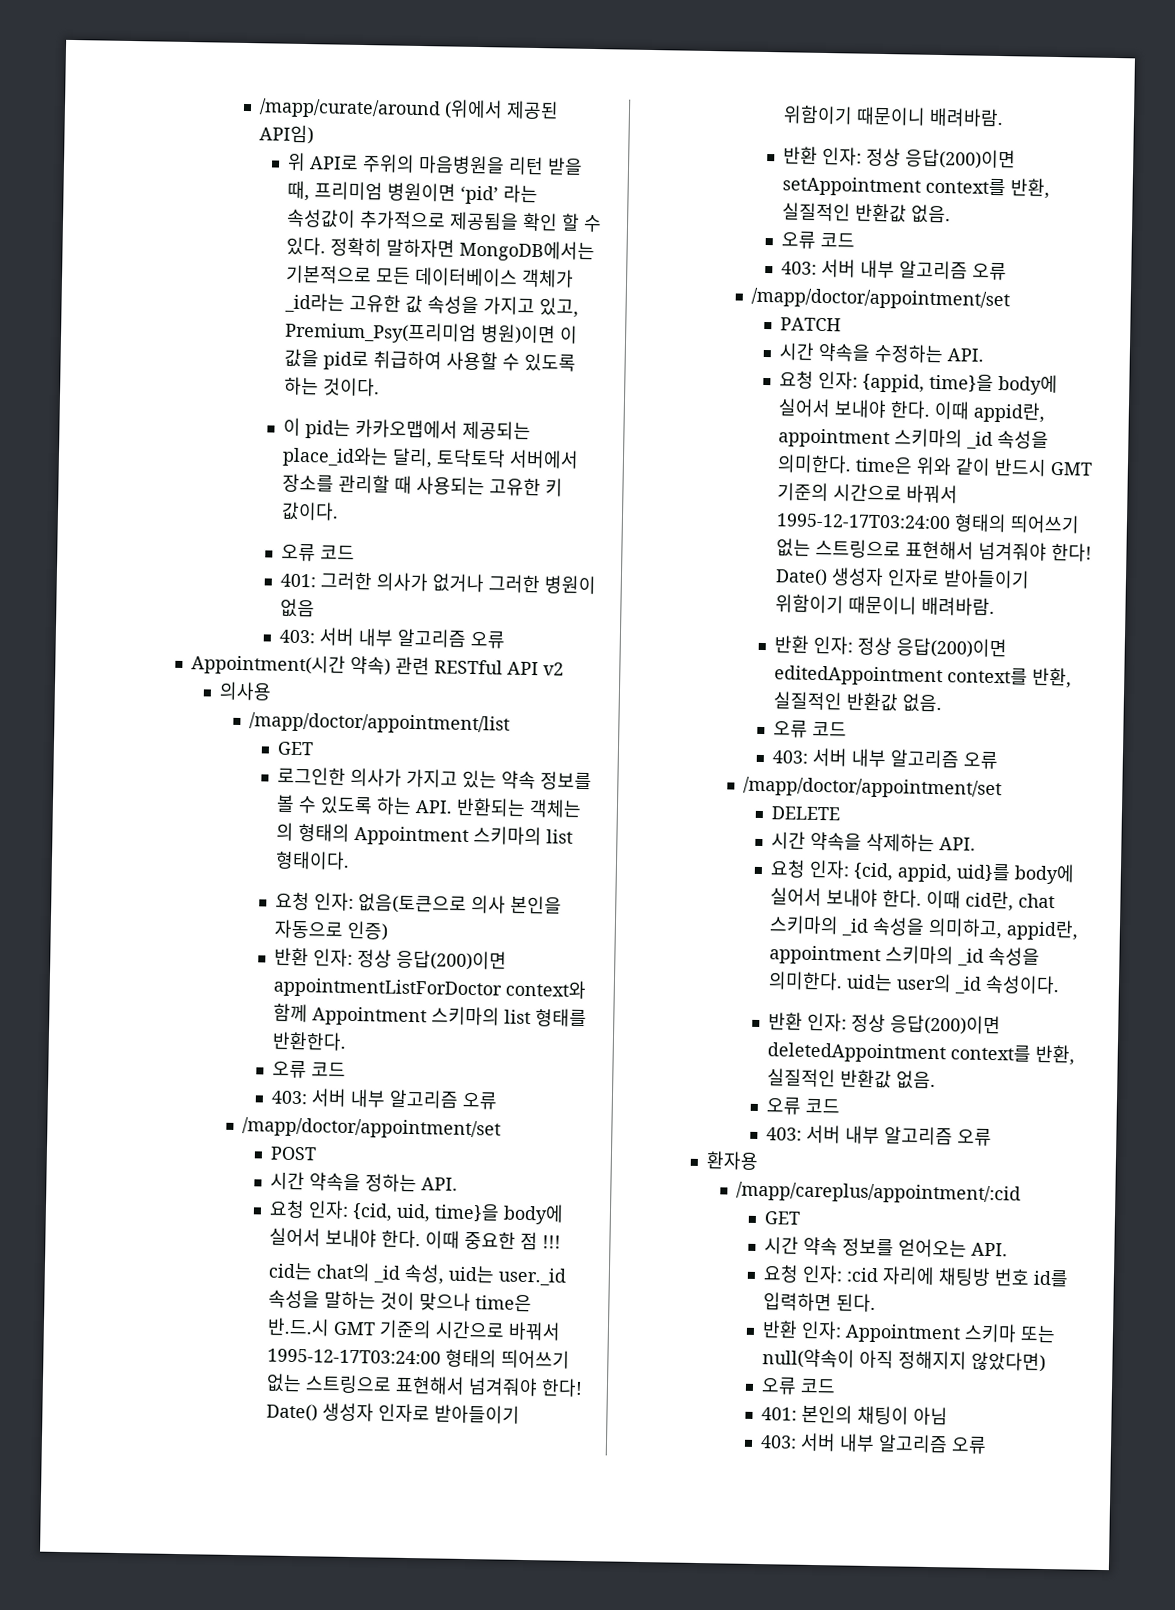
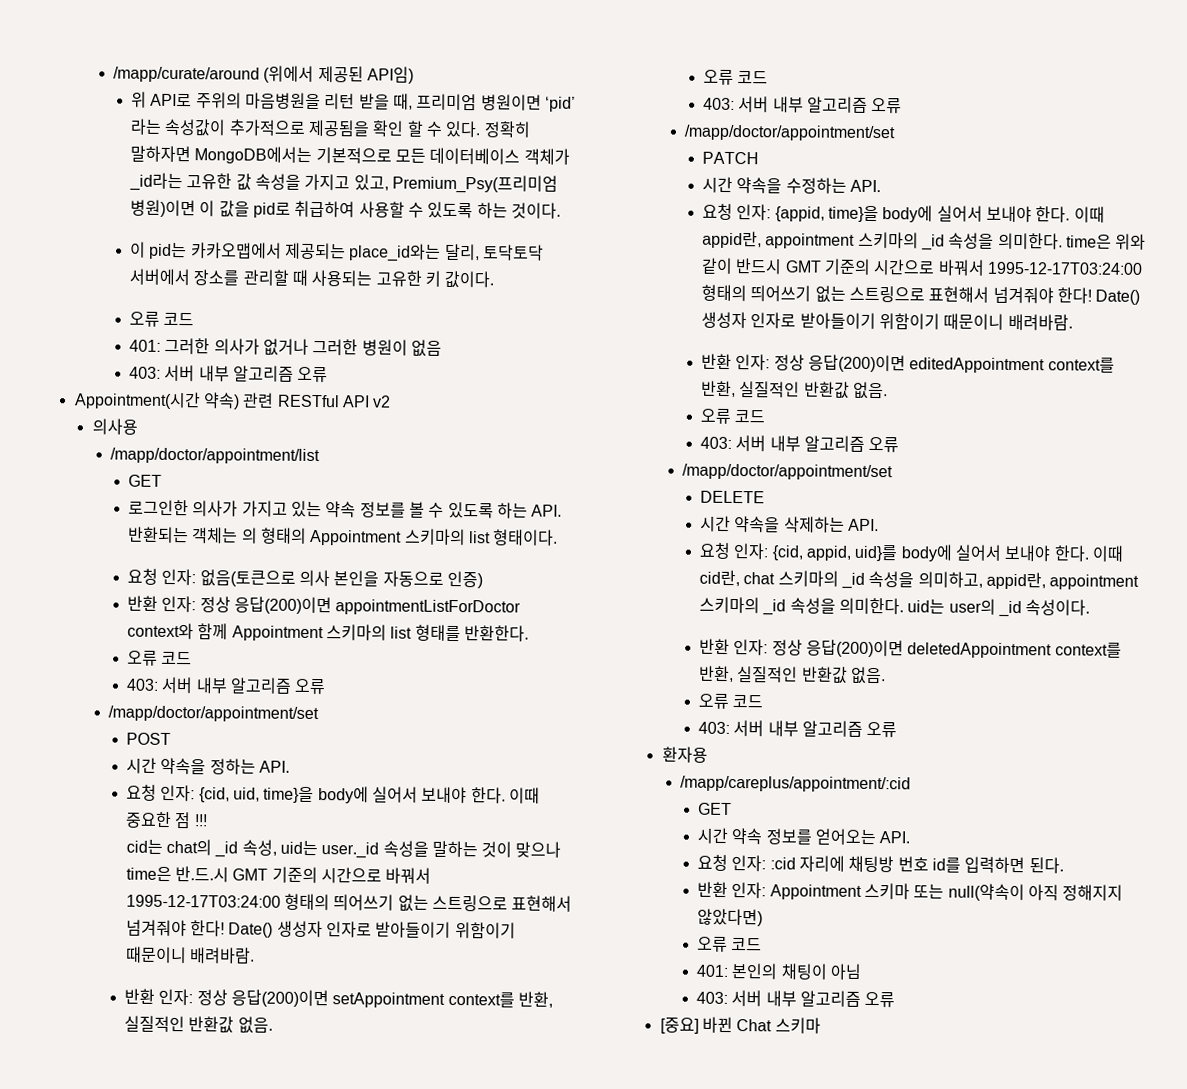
(988, 1445) none -> [659,1016,821,1034] // [중요] 바뀐 Chat 스키마

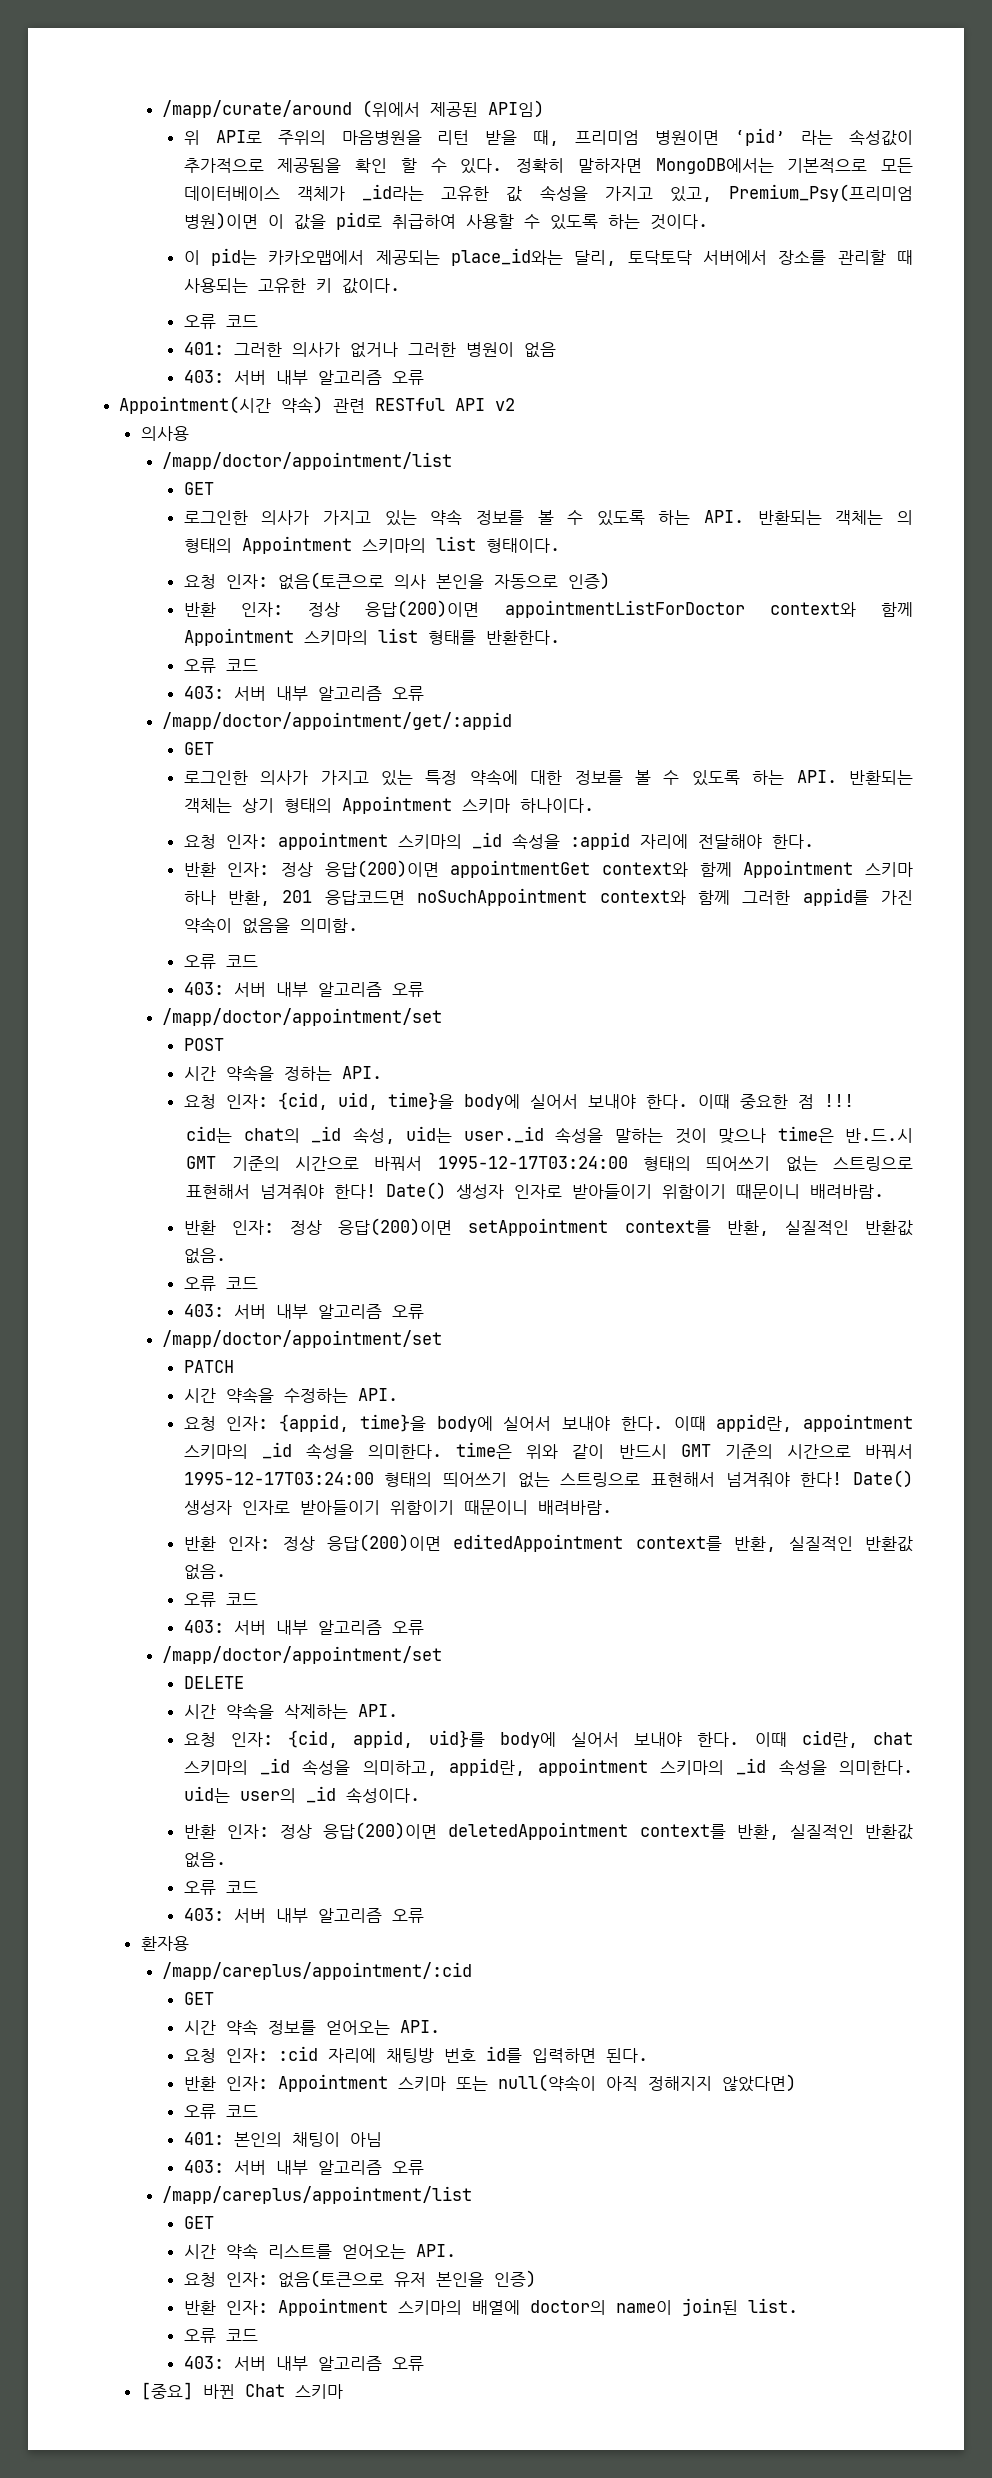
(327, 686) none -> [162,712,513,730] [183,742,214,755] [183,769,913,786] [183,796,594,814] [183,832,814,850] [183,860,914,878] [183,888,913,906] [183,917,358,934] [183,954,258,969] [183,982,424,997] // /mapp/doctor/appointment/get/:appid // GET // 로그인한 의사가 가지고 있는 특정 약속에 대한 정보를 볼 수 있도록 하는 API. 반환되는 객체는 상기 형태의 Appointment 스키마 하나이다. // 요청 인자: appointment 스키마의 _id 속성을 :appid 자리에 전달해야 한다. // 반환 인자: 정상 응답(200)이면 appointmentGet context와 함께 Appointment 스키마 하나 반환, 201 응답코드면 noSuchAppointment context와 함께 그러한 appid를 가진 약속이 없음을 의미함. // 오류 코드 // 403: 서버 내부 알고리즘 오류
(896, 999) none -> [162,2186,473,2204] [183,2216,214,2229] [183,2243,456,2259] [183,2270,536,2288] [183,2298,798,2316] [183,2328,258,2343] [183,2356,424,2371] // /mapp/careplus/appointment/list // GET // 시간 약속 리스트를 얻어오는 API. // 요청 인자: 없음(토큰으로 유저 본인을 인증) // 반환 인자: Appointment 스키마의 배열에 doctor의 name이 join된 list. // 오류 코드 // 403: 서버 내부 알고리즘 오류

